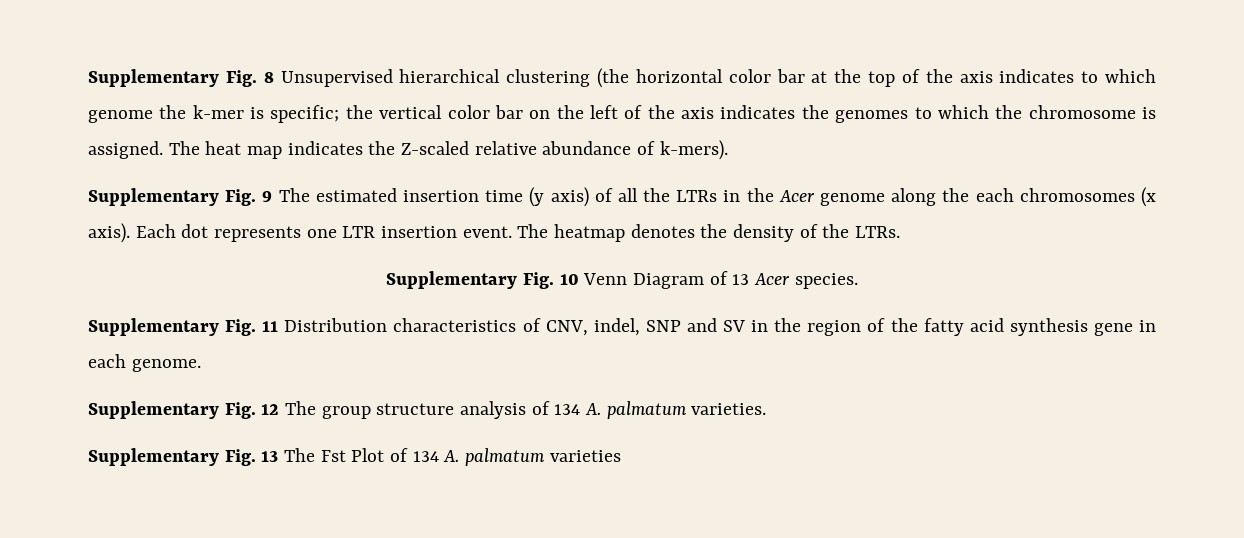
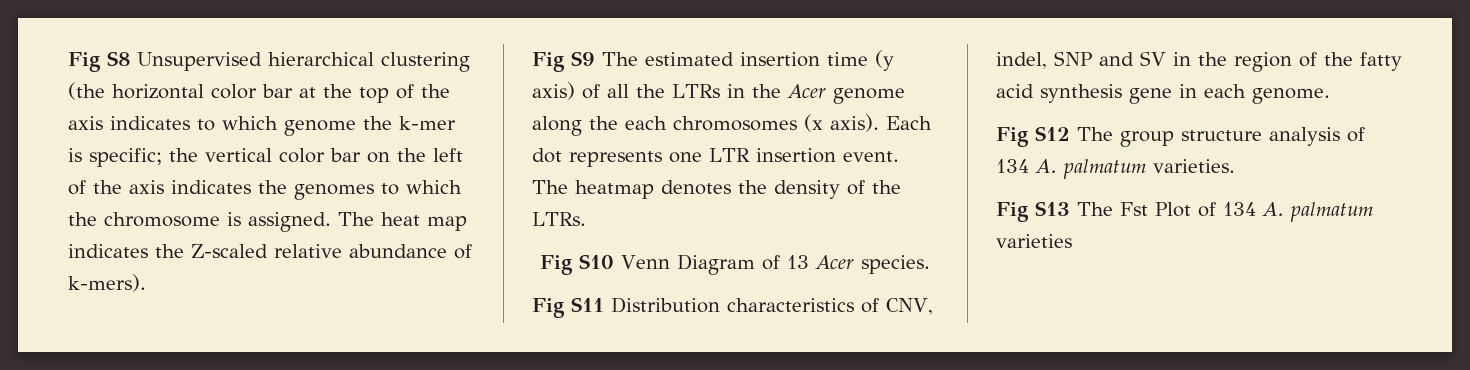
[88,69,274,87] Supplementary Fig. 8 -> [68,51,130,72] Fig S8
[88,188,273,206] Supplementary Fig. 9 -> [532,51,595,72] Fig S9
[386,271,579,289] Supplementary Fig. 10 -> [540,254,615,275] Fig S10
[88,318,279,336] Supplementary Fig. 11 -> [532,297,604,318] Fig S11
[88,401,280,419] Supplementary Fig. 12 -> [996,126,1070,147] Fig S12
[88,448,279,466] Supplementary Fig. 13 -> [996,201,1070,222] Fig S13

